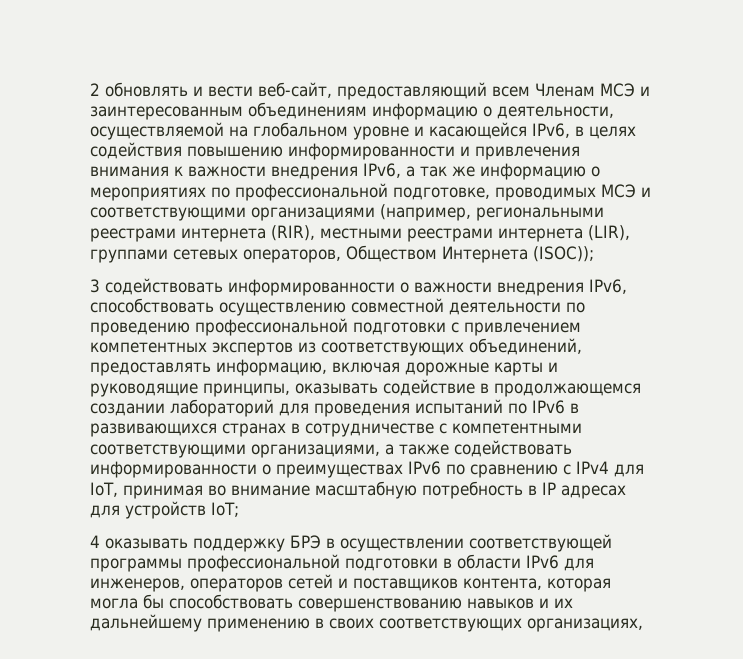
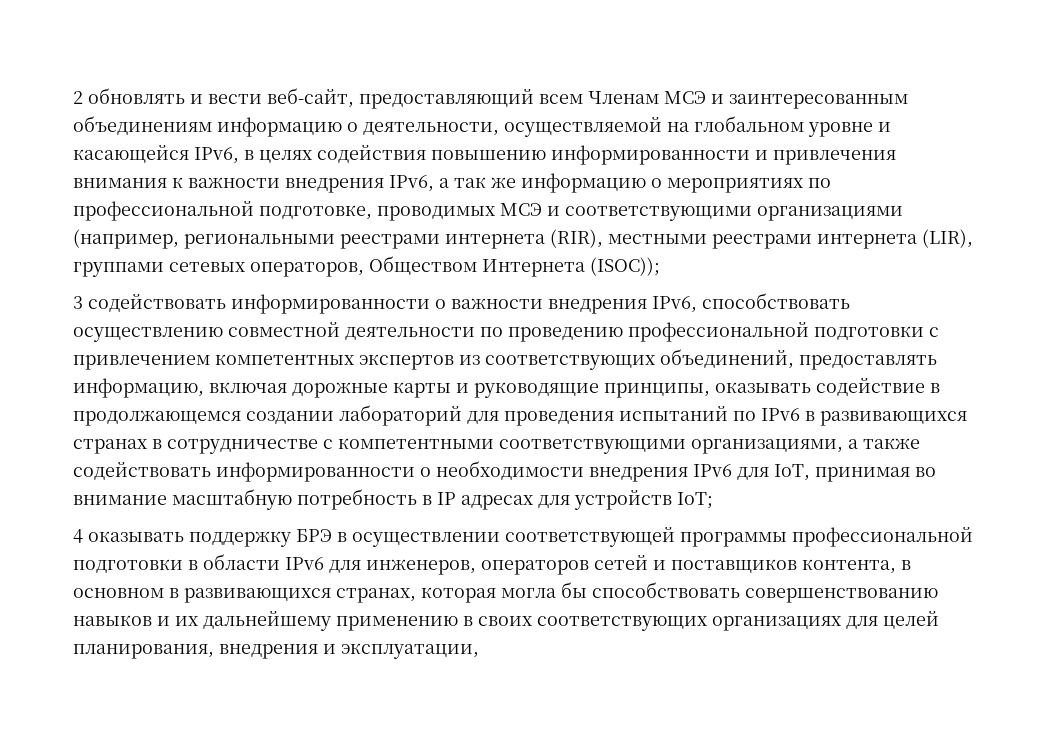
[276,461,609,478] преимуществах IPv6 по сравнению с IPv4 -> [436,461,732,482] необходимости внедрения IPv6
(542, 584) none -> [901,560,911,570] [73,588,416,603] в основном в развивающихся странах,
[527,618,643,632] организациях, -> [712,611,939,631] [73,643,479,659] организациях для целей планирования, внедрения и эксплуатации,

